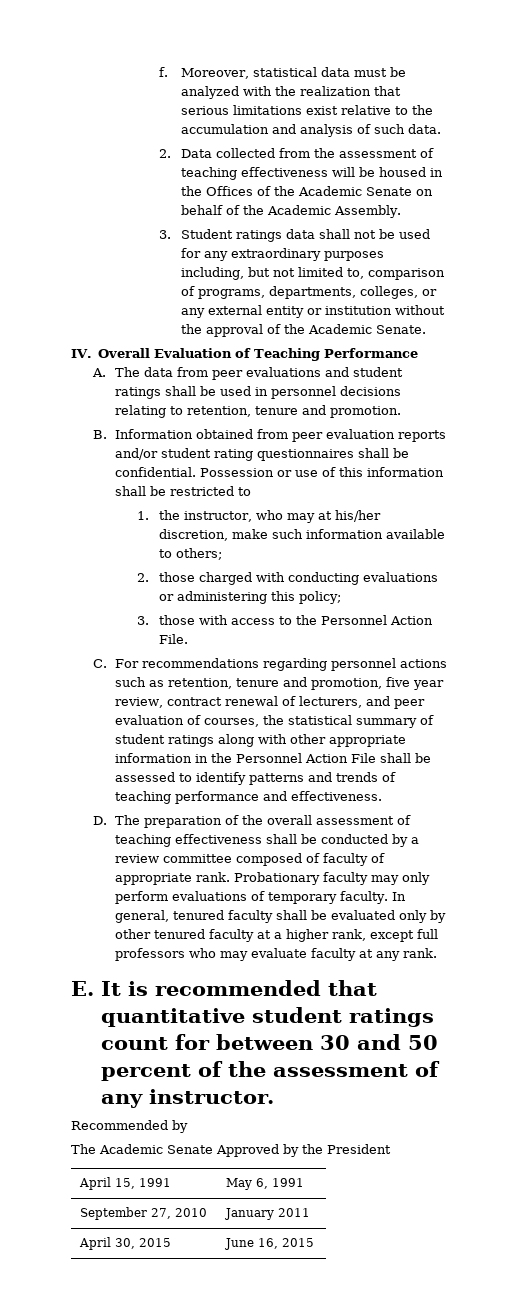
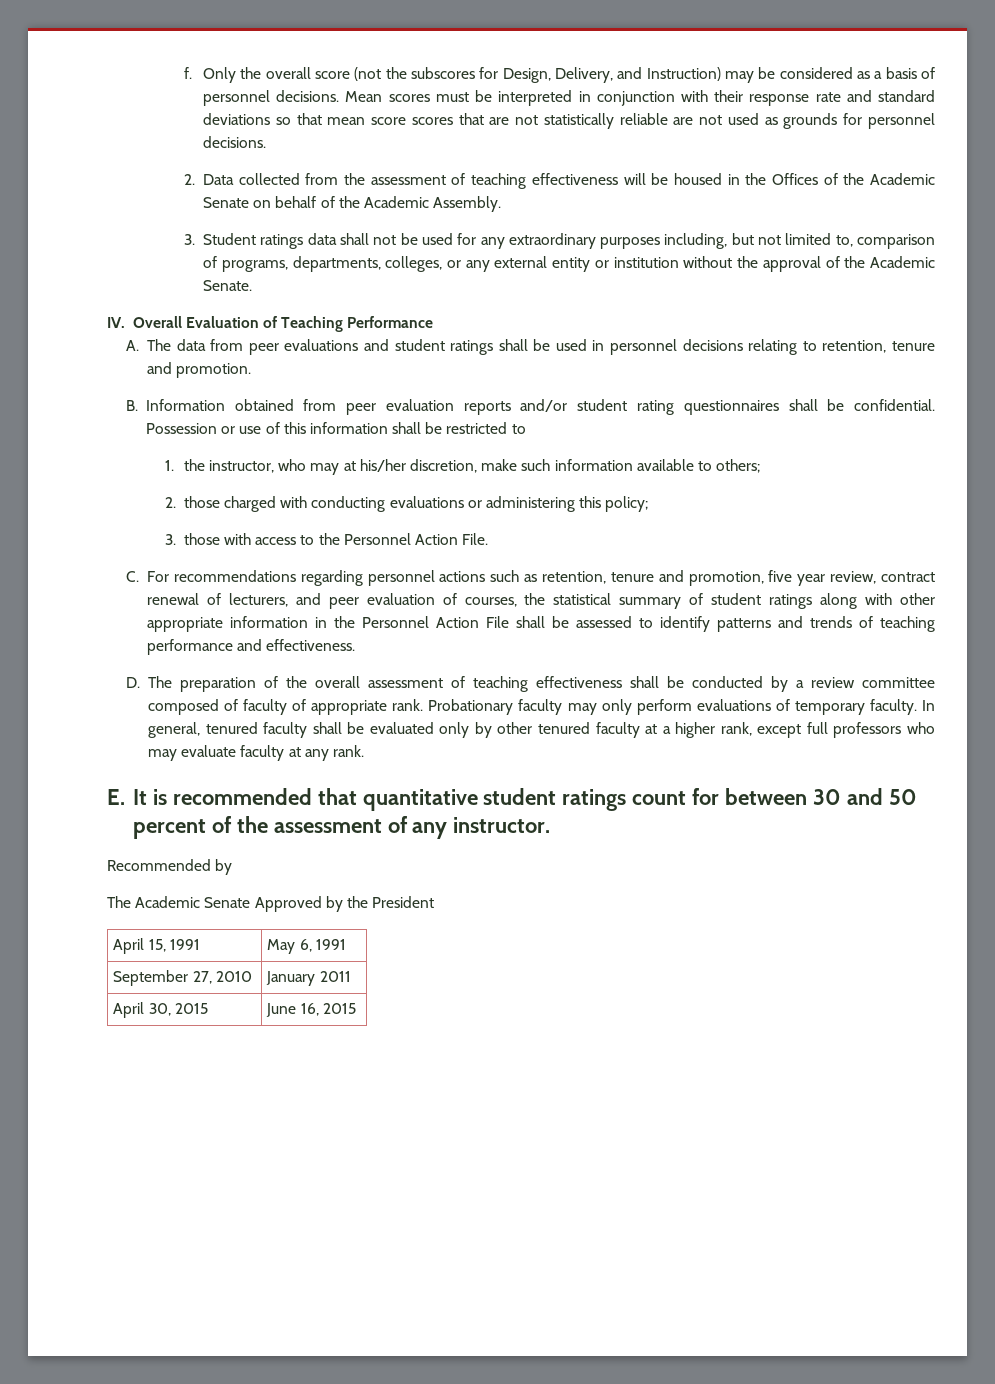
[180,67,406,79] [180,86,401,99] [180,105,433,115] [180,124,441,137] Moreover, statistical data must be analyzed with the realization that serious limitations exist relative to the accumulation and analysis of such data. -> [203,67,935,83] [203,90,935,106] [203,113,936,129] [203,136,267,148] Only the overall score (not the subscores for Design, Delivery, and Instruction) may be considered as a basis of personnel decisions. Mean scores must be interpreted in conjunction with their response rate and standard deviations so that mean score scores that are not statistically reliable are not used as grounds for personnel decisions.

